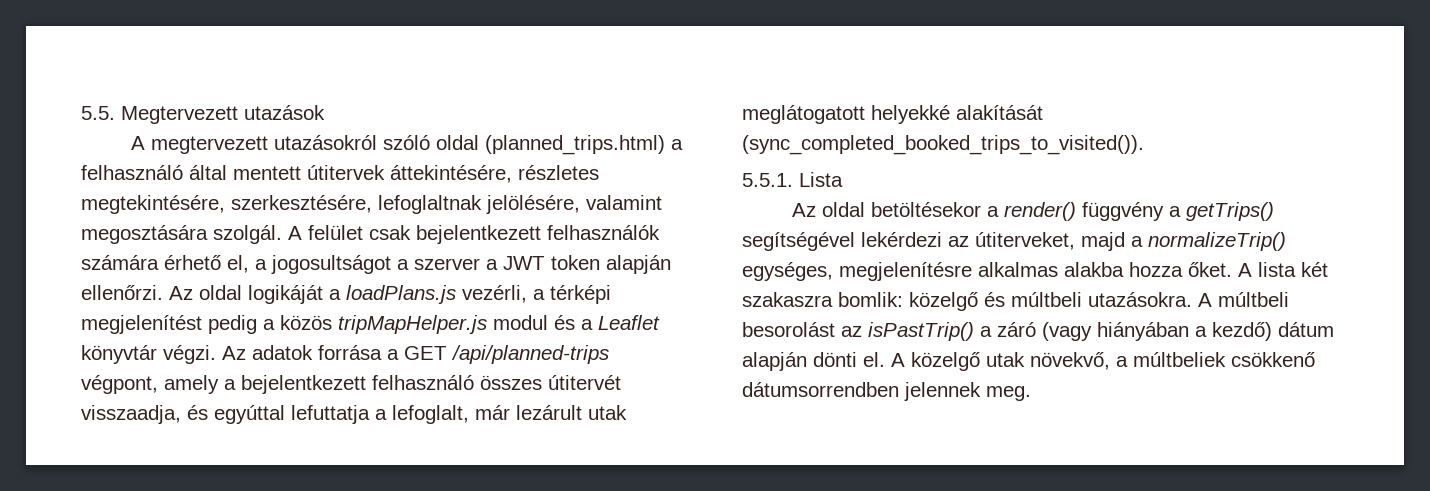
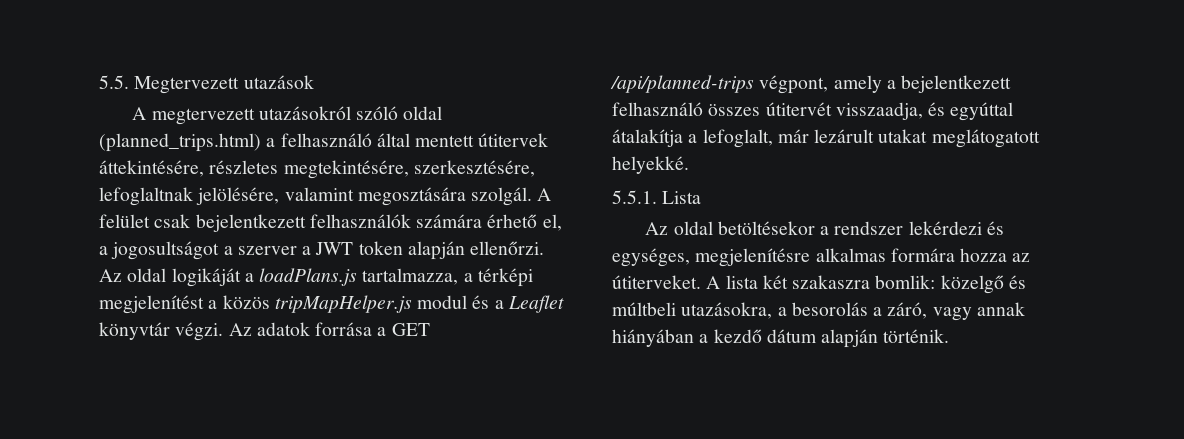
[462,285,527,303] vezérli, -> [362,268,459,285] tartalmazza,
[208,315,257,334] pedig -> (204, 304) none
[291,405,370,424] lefuttatja -> [612,129,683,147] átalakítja
[588,405,627,420] [742,105,1043,124] [742,135,1144,155] utak meglátogatott helyekké alakítását (sync_completed_booked_trips_to_visited()). -> [878,129,1040,148] [612,156,689,174] utakat meglátogatott helyekké.
[1003,202,1274,221] [742,232,1286,251] [742,262,1232,281] render() függvény a getTrips() segítségével lekérdezi az útiterveket, majd a normalizeTrip() egységes, megjelenítésre alkalmas alakba hozza őket. -> [834,221,1004,235] [612,248,1031,267] [612,275,701,289] rendszer lekérdezi és egységes, megjelenítésre alkalmas formára hozza az útiterveket.
[1088,292,1289,307] [742,322,1092,341] utazásokra. A múltbeli besorolást az isPastTrip() a záró (vagy -> [681,302,1025,321] utazásokra, a besorolás a záró, vagy annak
[1212,322,1272,341] kezdő) -> [713,329,762,343] kezdő
[813,352,1315,371] [742,382,1031,401] dönti el. A közelgő utak növekvő, a múltbeliek csökkenő dátumsorrendben jelennek meg. -> [883,329,950,343] történik.

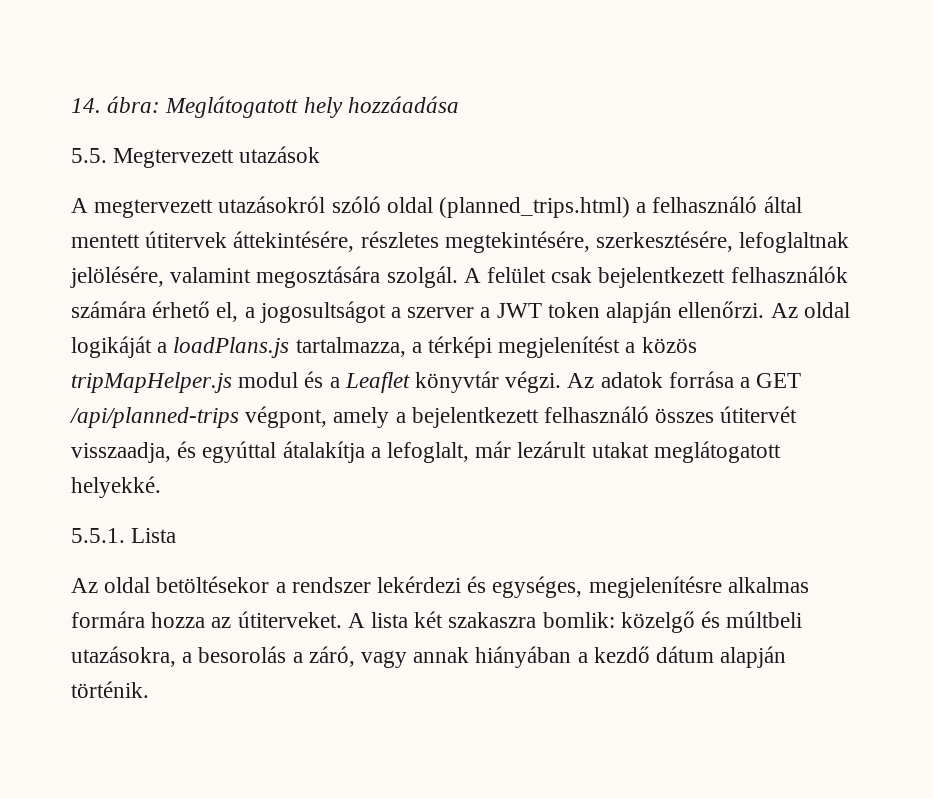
(99, 82) none -> [71,96,459,118] 14. ábra: Meglátogatott hely hozzáadása //

